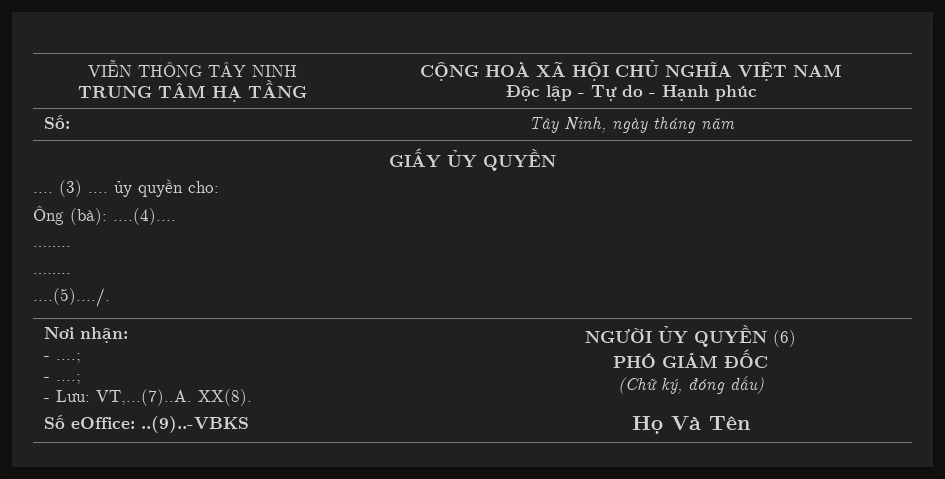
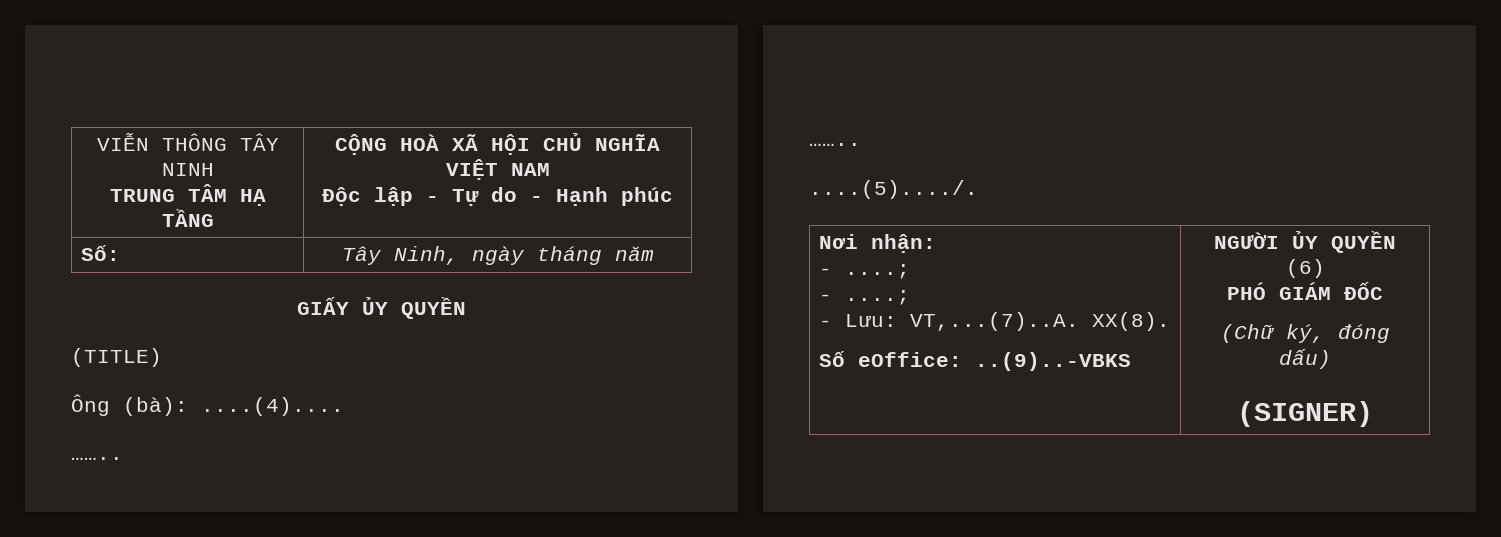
[33,179,219,197] .... (3) .... ủy quyền cho: -> [71,348,162,367] (TITLE)
[631,416,750,434] Họ Và Tên -> [1237,401,1373,427] (SIGNER)

